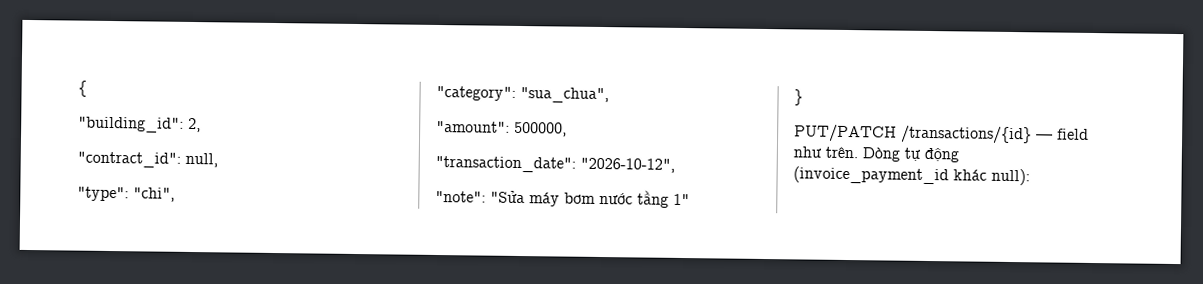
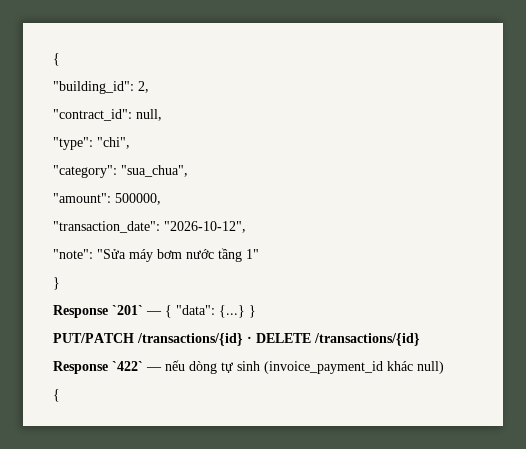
[794,124,1089,145] [793,146,959,163] [793,166,1030,186] PUT/PATCH /transactions/{id} — field như trên. Dòng tự động (invoice_payment_id khác null): -> [53,305,256,318] [53,333,420,346] [53,360,444,374] [53,389,60,402] Response `201` — { "data": {...} } // PUT/PATCH /transactions/{id} · DELETE /transactions/{id} // Response `422` — nếu dòng tự sinh (invoice_payment_id khác null) // {

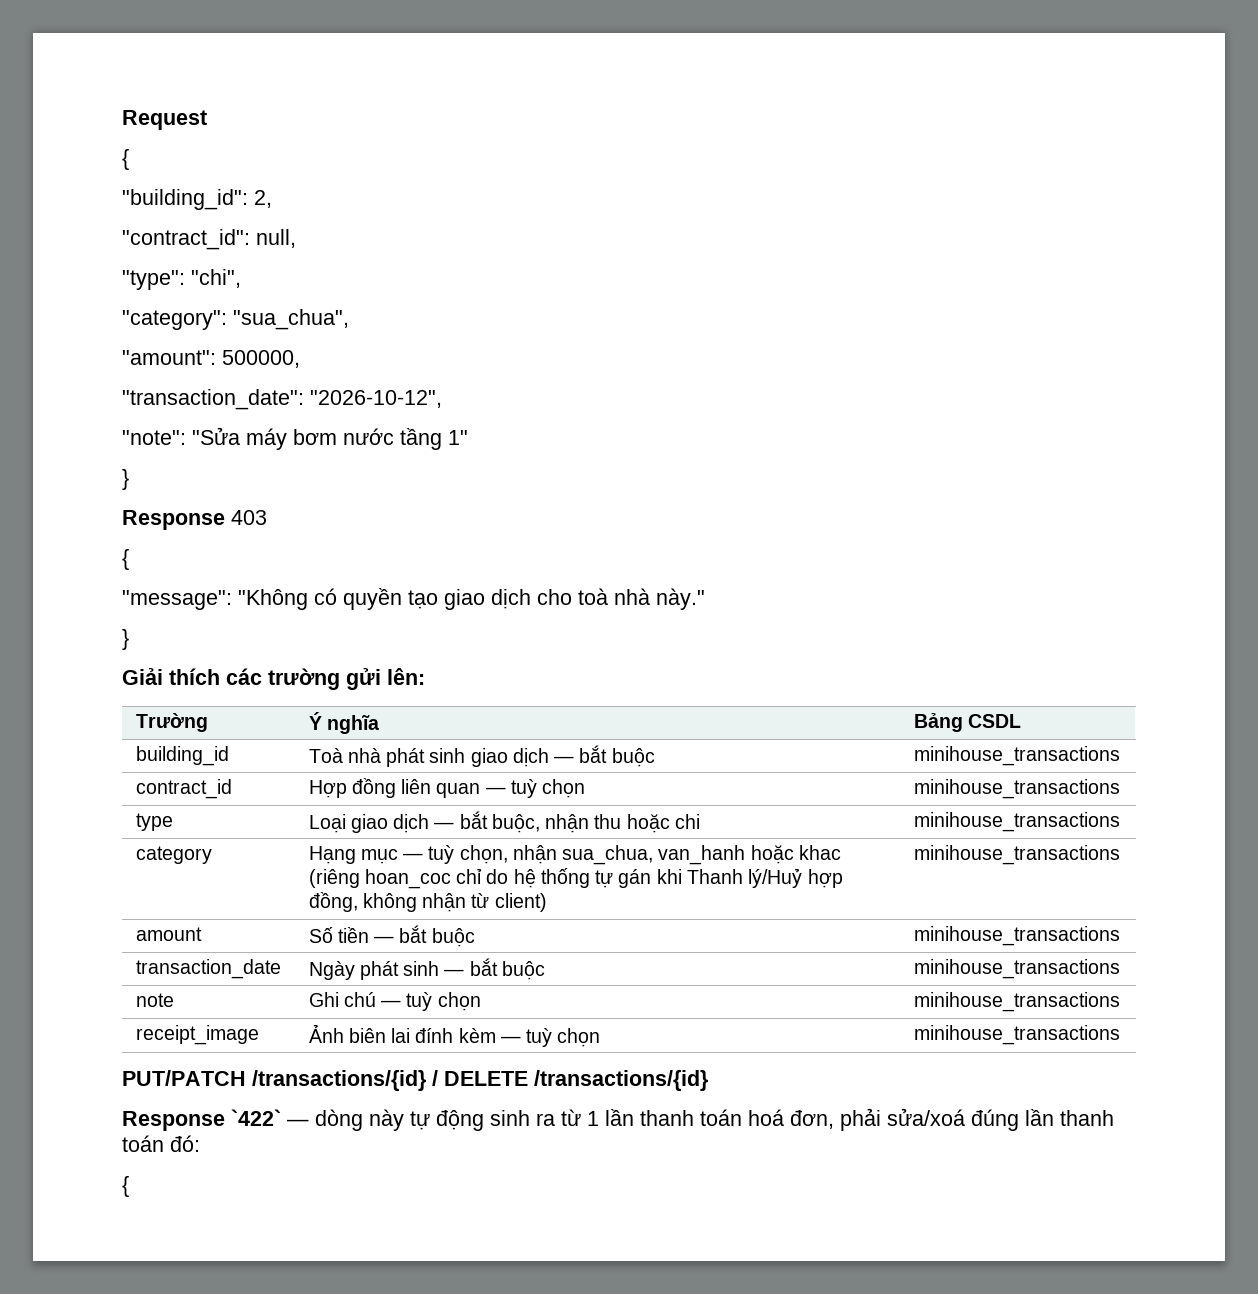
(53, 59) none -> [122,110,207,130] Request //
[112,305,256,318] `201` — { "data": {...} } -> [231,510,267,525] [122,549,129,570] [122,588,705,610] [122,629,129,650] [122,668,425,690] [135,713,208,732] [308,712,379,734] [913,713,1021,732] [135,746,229,766] [308,745,655,767] [913,746,1120,766] [135,779,232,799] [308,778,586,798] [913,779,1120,799] [135,813,173,831] [308,811,700,833] [913,812,1120,832] [135,846,212,864] [308,845,841,865] [308,868,843,889] [308,892,547,912] [913,845,1120,865] [135,927,202,941] [308,925,475,947] [913,926,1120,946] [135,959,281,979] [308,958,545,980] [913,959,1120,979] [135,993,174,1007] [308,992,481,1011] [913,992,1120,1012] [135,1025,259,1045] [308,1024,601,1047] [913,1025,1120,1045] 403 // { // "message": "Không có quyền tạo giao dịch cho toà nhà này." // } // Giải thích các trường gửi lên: // Trường | Ý nghĩa | Bảng CSDL // building_id | Toà nhà phát sinh giao dịch — bắt buộc | minihouse_transactions // contract_id | Hợp đồng liên quan — tuỳ chọn | minihouse_transactions // type | Loại giao dịch — bắt buộc, nhận thu hoặc chi | minihouse_transactions // category | Hạng mục — tuỳ chọn, nhận sua_chua, van_hanh hoặc khac (riêng hoan_coc chỉ do hệ thống tự gán khi Thanh lý/Huỷ hợp đồng, không nhận từ client) | minihouse_transactions // amount | Số tiền — bắt buộc | minihouse_transactions // transaction_date | Ngày phát sinh — bắt buộc | minihouse_transactions // note | Ghi chú — tuỳ chọn | minihouse_transactions // receipt_image | Ảnh biên lai đính kèm — tuỳ chọn | minihouse_transactions
[247,336,252,343] · -> [432,1070,438,1086] /
[165,360,444,374] nếu dòng tự sinh (invoice_payment_id khác null) -> [315,1108,1114,1131] [122,1135,200,1152] dòng này tự động sinh ra từ 1 lần thanh toán hoá đơn, phải sửa/xoá đúng lần thanh toán đó:

